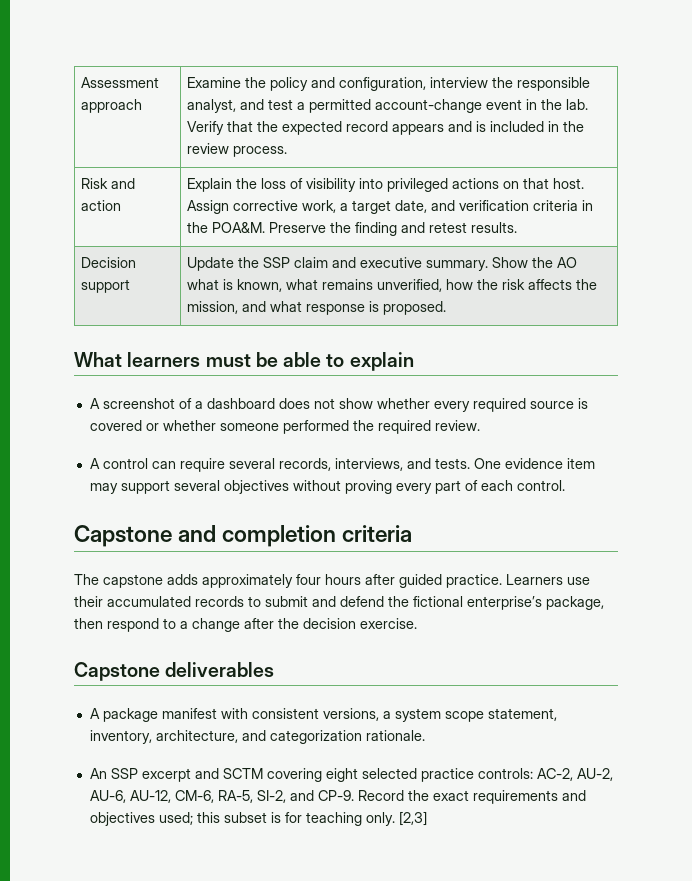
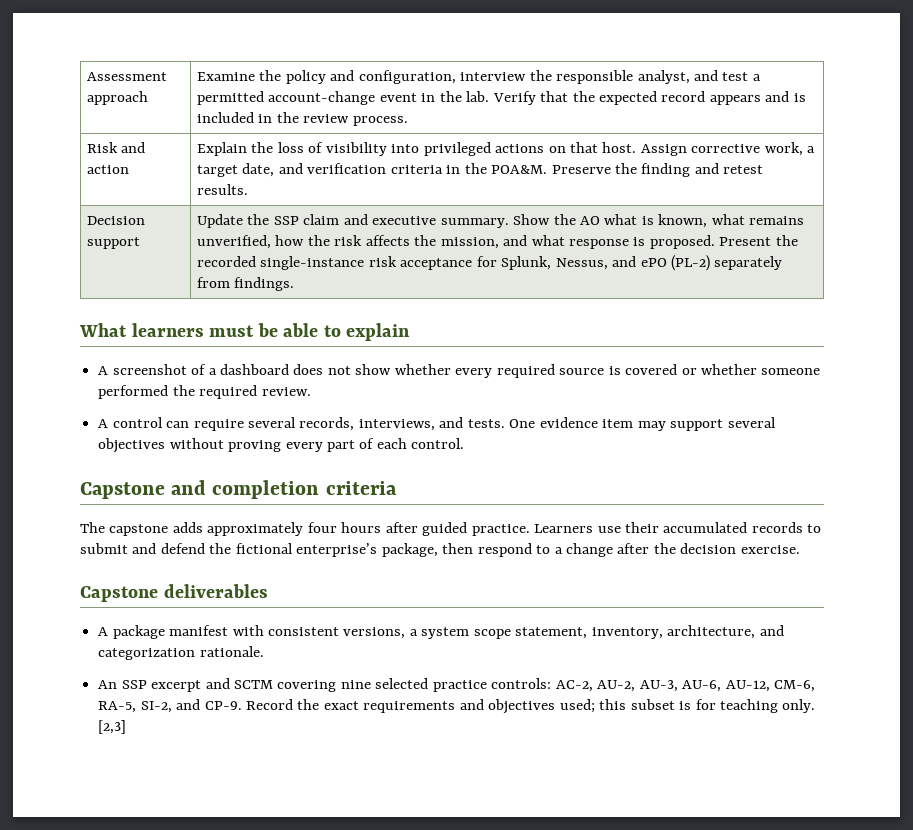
(446, 308) none -> [719,235,798,246] [196,255,783,271] [196,277,295,291] Present the recorded single-instance risk acceptance for Splunk, Nessus, and ePO (PL-2) separately from findings.
[325,768,358,782] eight -> [340,680,371,689] nine
(613, 774) none -> [639,680,678,692] AU-3,

